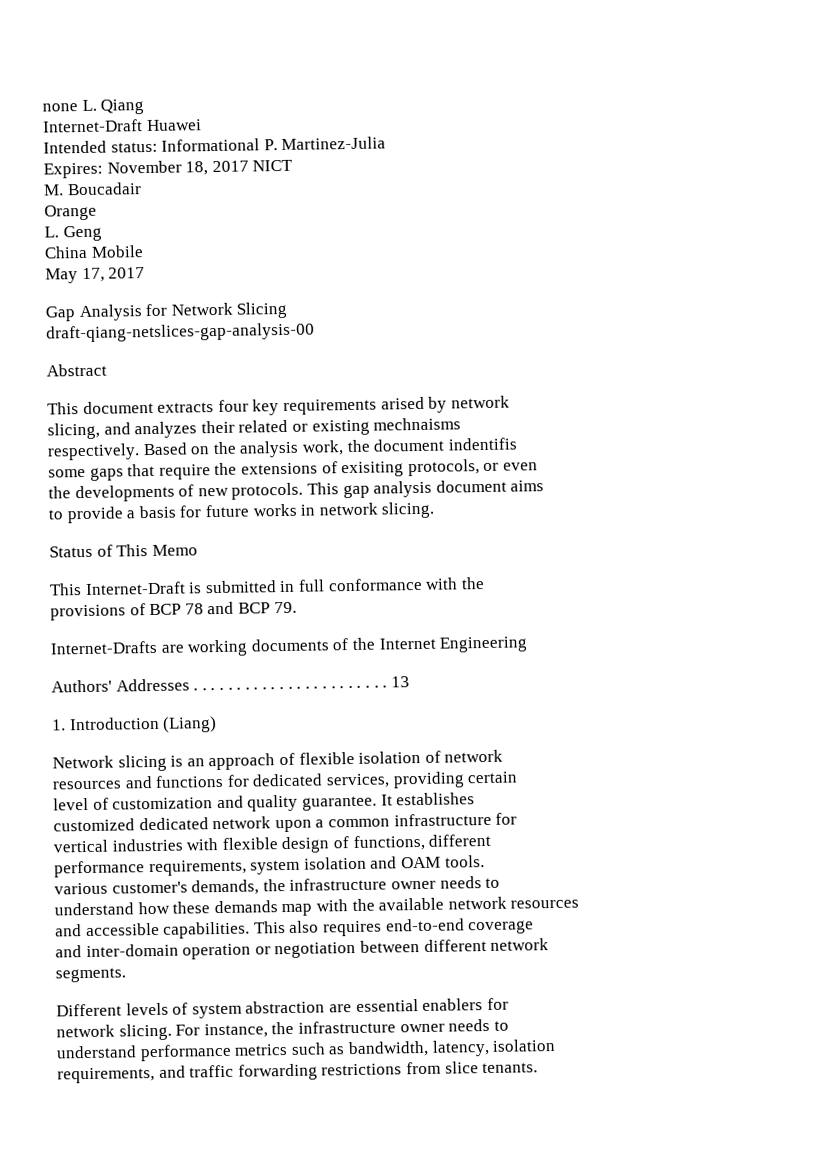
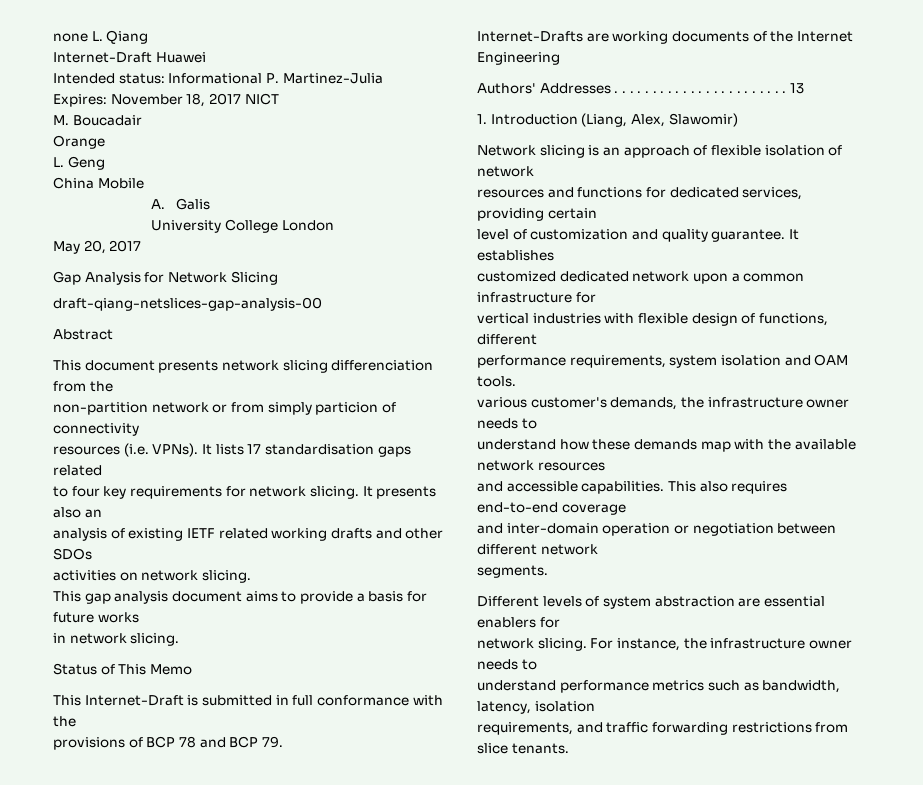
(144, 251) none -> [151,198,210,210] [151,219,334,233] // A. Galis // University College London
[81,267,105,283] 17, -> [83,240,106,254] 20,
[157,402,215,413] extracts -> [158,360,434,373] [53,381,113,392] [53,402,396,415] [53,423,139,436] [53,443,411,457] [53,465,102,476] [53,486,68,497] presents network slicing differenciation from the // non-partition network or from simply particion of connectivity // resources (i.e. VPNs). It lists 17 standardisation gaps related // to
[380,395,510,413] [47,417,462,440] [47,437,517,461] [48,459,538,481] [48,482,304,503] arised by network // slicing, and analyzes their related or existing mechnaisms // respectively. Based on the analysis work, the document indentifis // some gaps that require the extensions of exisiting protocols, or even // the developments of new protocols. -> [225,486,437,499] [53,507,102,518] [53,528,444,541] [53,548,92,560] [53,570,251,583] for network slicing. It presents also an // analysis of existing IETF related working drafts and other SDOs // activities on network slicing. //
(545, 486) // -> (278, 596) none
(297, 510) none -> (139, 617) //
[162,716,218,733] (Liang) -> [581,113,738,127] (Liang, Alex, Slawomir)

